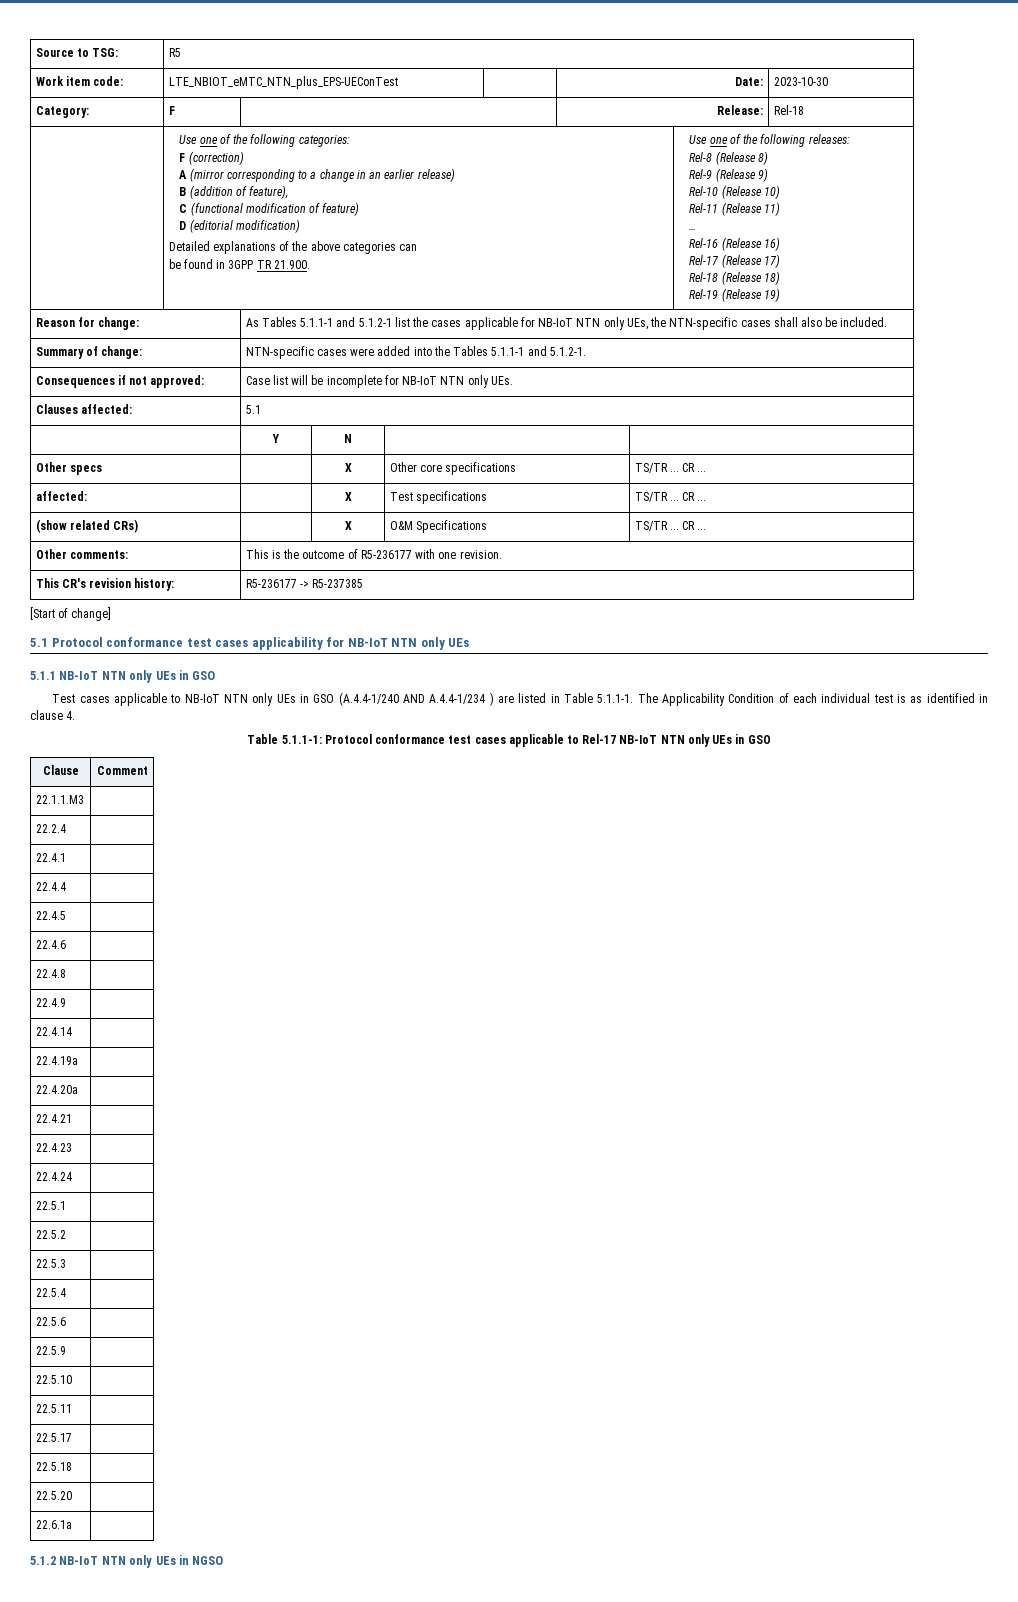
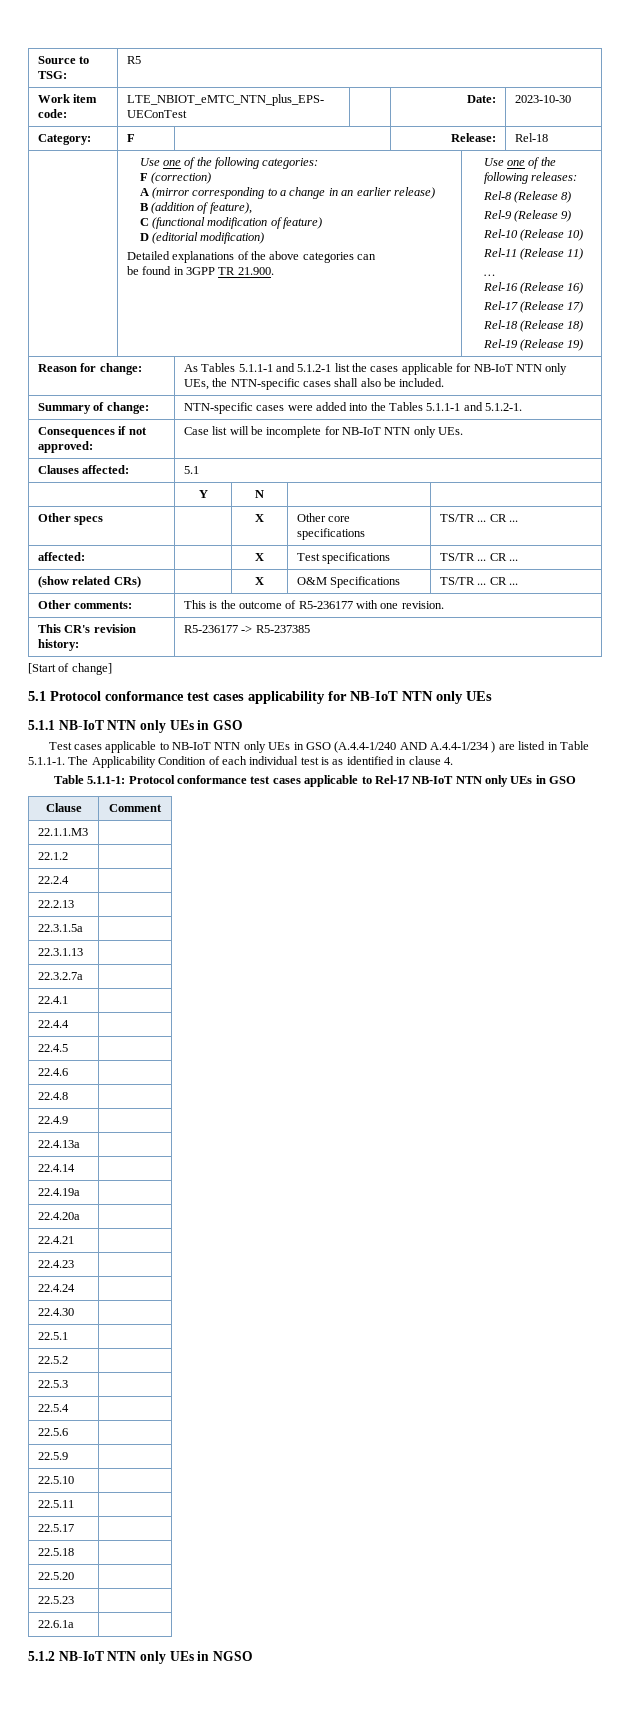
(84, 799) none -> [37,852,68,860] // 22.1.2 |
(66, 828) none -> [37,900,74,908] [37,924,83,932] [37,948,83,956] [37,972,83,980] // 22.2.13 | // 22.3.1.5a | // 22.3.1.13 | // 22.3.2.7a |
(66, 1002) none -> [37,1140,80,1148] // 22.4.13a |
(72, 1176) none -> [37,1308,74,1316] // 22.4.30 |
(72, 1495) none -> [37,1596,74,1604] // 22.5.23 |

